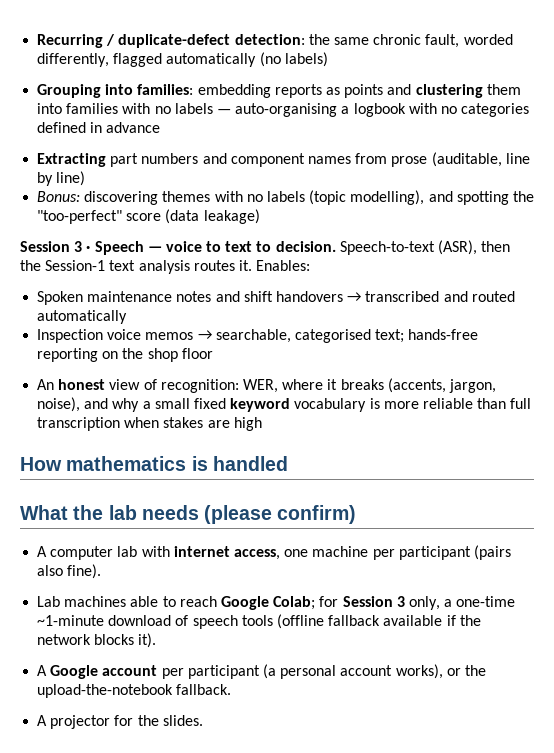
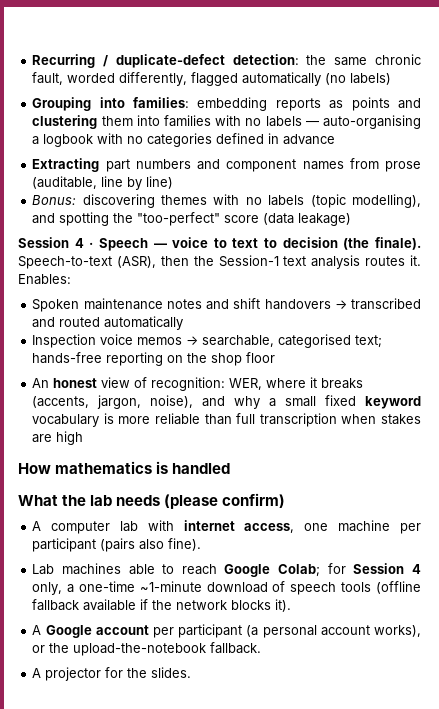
[74,241,83,252] 3 -> [74,238,84,248] 4
[275,241,336,252] decision. -> [282,237,421,250] decision (the finale).
[396,596,405,607] 3 -> [411,564,421,574] 4

